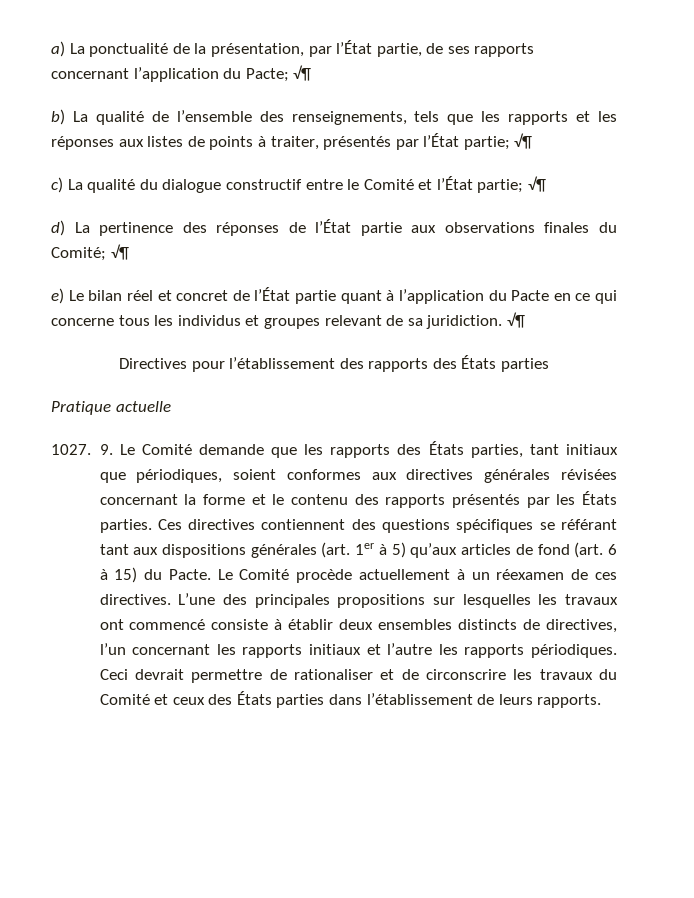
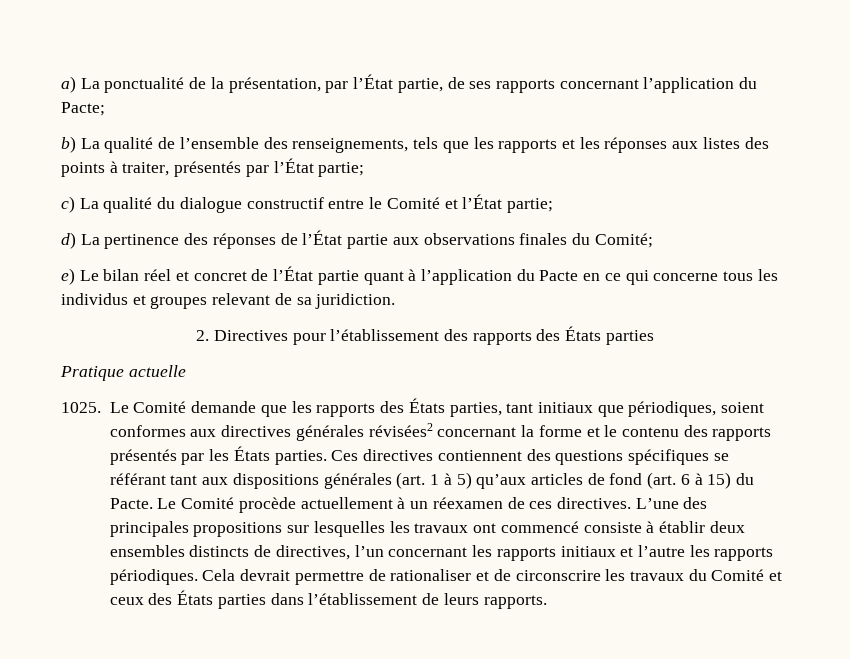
[293,65,312,81] √¶ -> (105, 109) none
[187,136,205,147] de -> [744,137,769,149] des
[514,133,533,149] √¶ -> (365, 169) none
[528,176,547,192] √¶ -> (553, 205) none
[110,244,129,260] √¶ -> (653, 240) none
[506,312,525,328] √¶ // -> [196,330,210,341] // 2.
[51,444,113,455] 1027. 9. -> [61,402,101,413] 1025.
[561,469,617,480] révisées -> [368,423,433,437] révisées2
[355,543,375,555] 1er -> [430,474,440,485] 1
[99,669,128,680] Ceci -> [202,569,236,581] Cela

